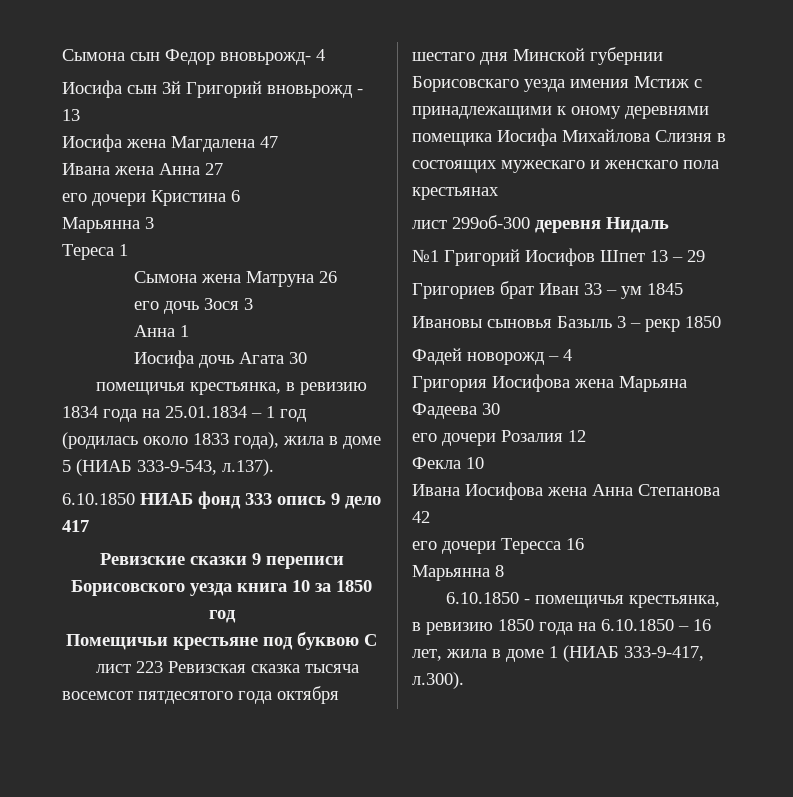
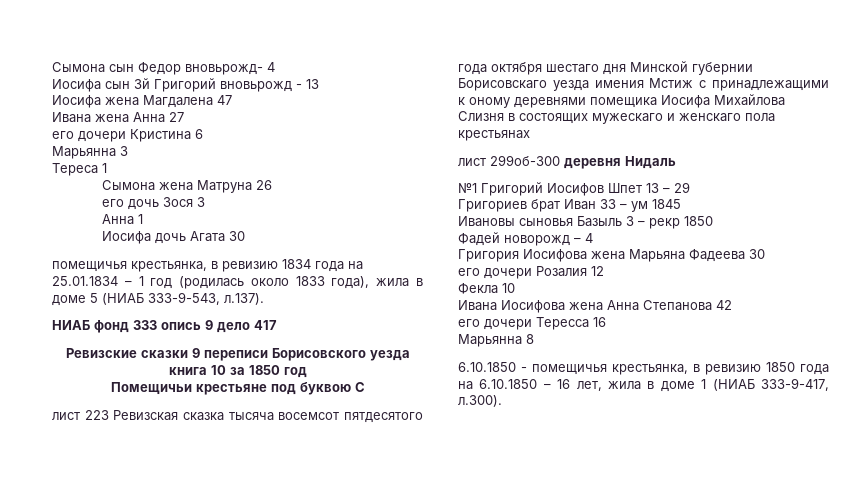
[62,493,135,505] 6.10.1850 -> (264, 299) none

